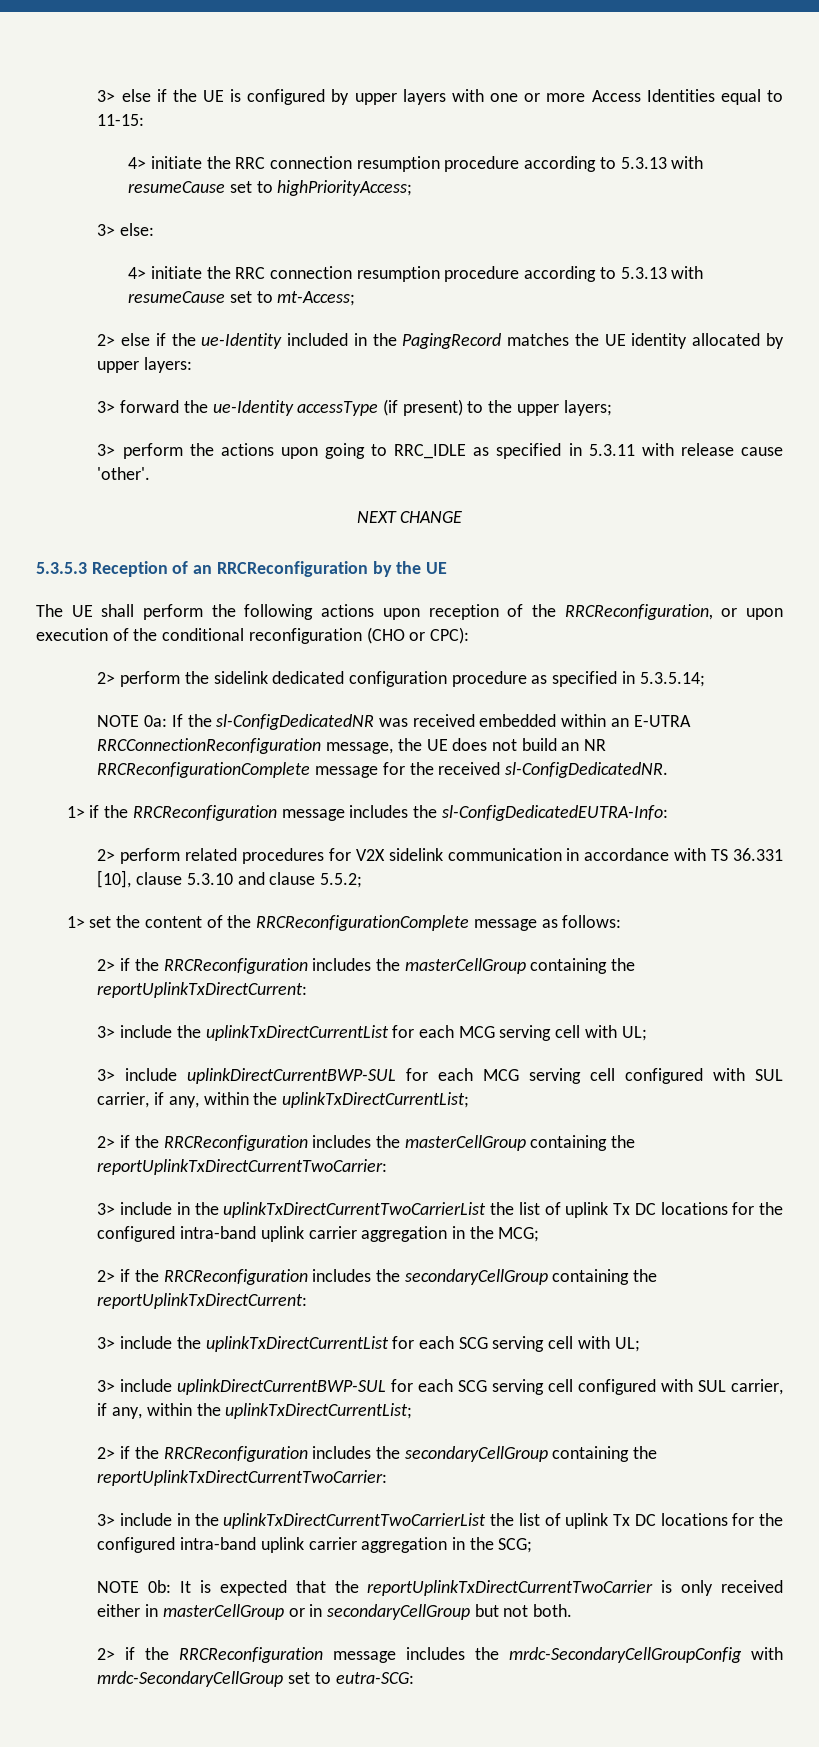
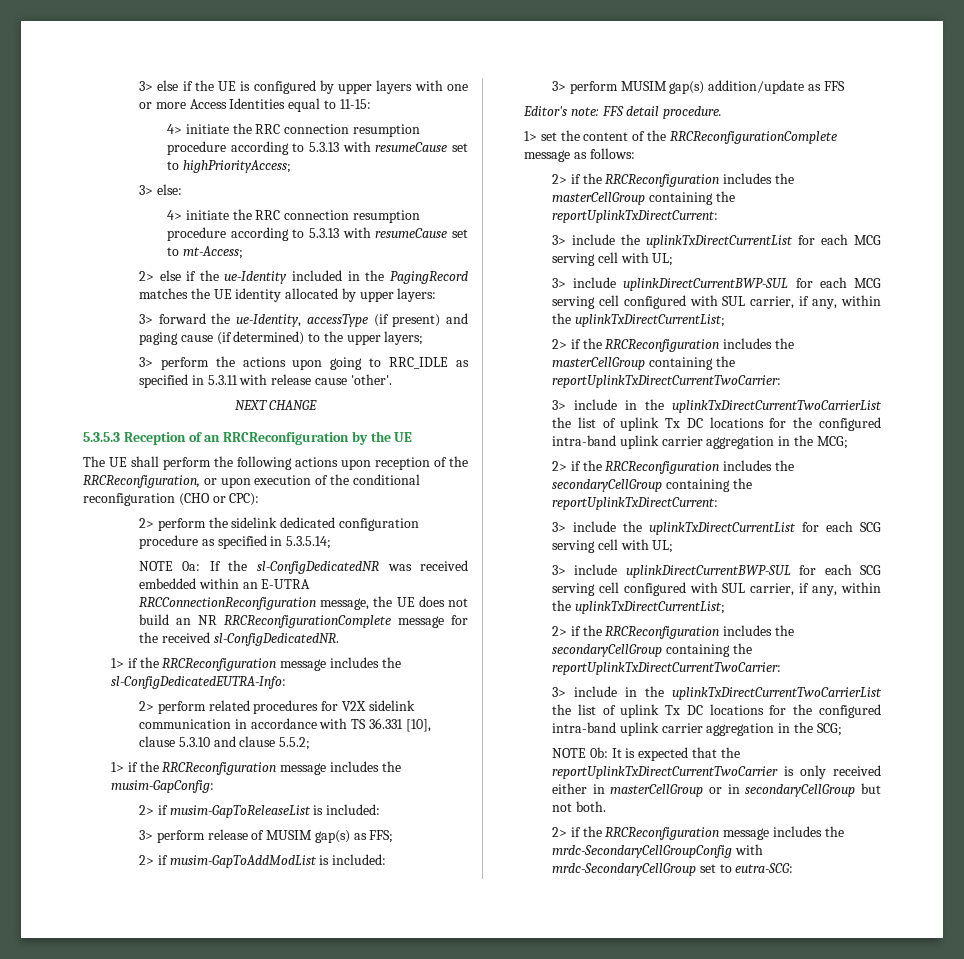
[212,400,294,416] ue-Identity -> [236,314,302,327] ue-Identity,
(463, 407) none -> [446,313,468,324] [138,331,305,345] and paging cause (if determined)
(363, 880) none -> [110,761,401,775] [110,780,214,793] [138,804,381,818] [138,829,394,843] [138,854,387,868] [551,80,845,94] [522,106,723,119] // 1> if the RRCReconfiguration message includes the musim-GapConfig: // 2> if musim-GapToReleaseList is included: // 3> perform release of MUSIM gap(s) as FFS; // 2> if musim-GapToAddModList is included: // 3> perform MUSIM gap(s) addition/update as FFS // Editor's note: FFS detail procedure.

